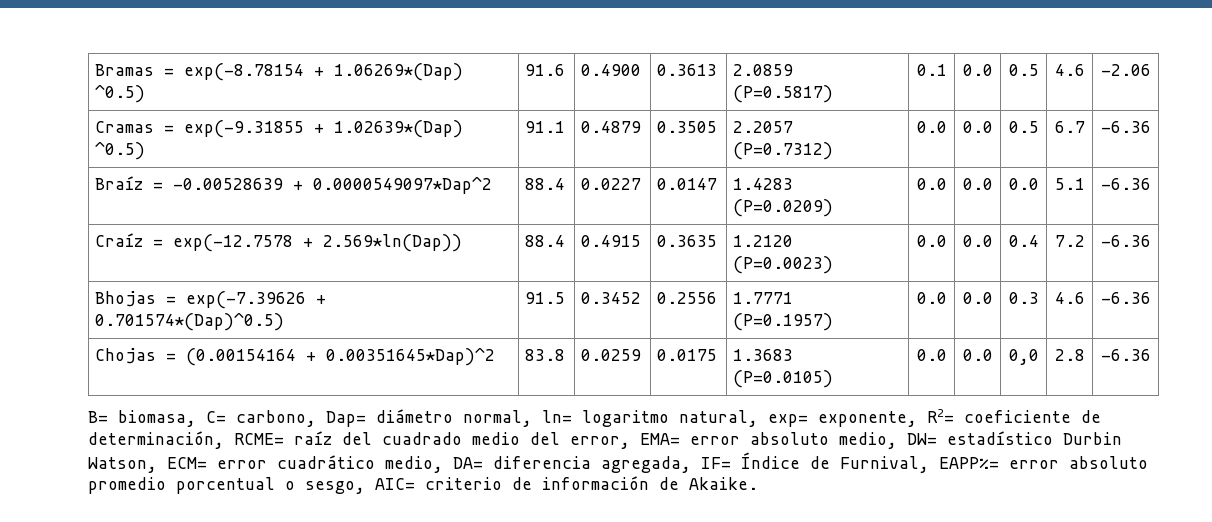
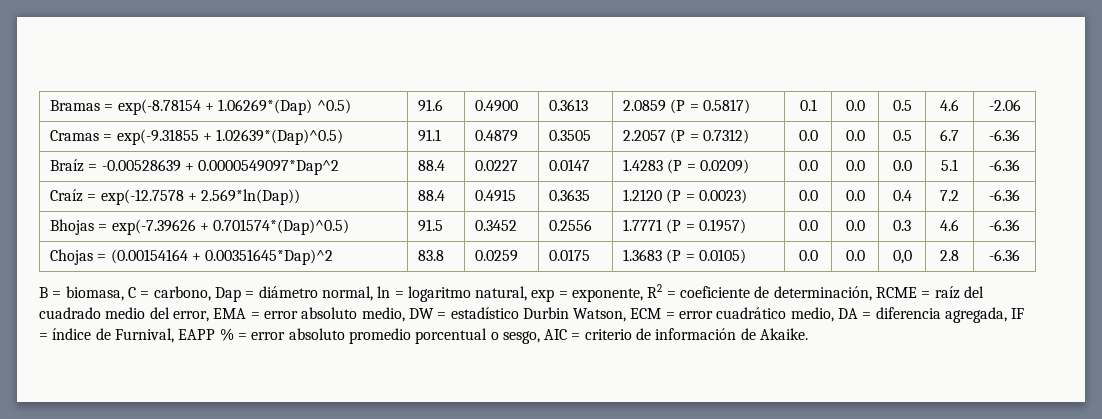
[733,85,834,103] (P=0.5817) -> [670,99,751,114] (P = 0.5817)
[334,120,464,138] [95,141,146,160] 1.02639*(Dap) ^0.5) -> [216,129,344,145] 1.02639*(Dap)^0.5)
[733,142,834,160] (P=0.7312) -> [670,129,750,144] (P = 0.7312)
[733,199,834,217] (P=0.0209) -> [667,159,750,174] (P = 0.0209)
[733,256,834,274] (P=0.0023) -> [666,189,748,204] (P = 0.0023)
[733,313,834,331] (P=0.1957) -> [666,219,747,234] (P = 0.1957)
[733,370,834,388] (P=0.0105) -> [666,249,747,264] (P = 0.0105)
[88,409,954,427] B= biomasa, C= carbono, Dap= diámetro normal, ln= logaritmo natural, exp= exponente, R2= -> [39,284,676,302] B = biomasa, C = carbono, Dap = diámetro normal, ln = logaritmo natural, exp = exponente, R2 =
[234,433,284,445] RCME= -> [876,287,931,298] RCME =
[640,433,680,445] EMA= -> [213,308,260,319] EMA =
[907,433,937,445] DW= -> [408,308,447,319] DW =
[167,457,207,469] ECM= -> [630,308,675,319] ECM =
[453,452,999,473] DA= diferencia agregada, IF= Índice de Furnival, EAPP%= -> [838,307,1025,323] [39,328,247,343] DA = diferencia agregada, IF = índice de Furnival, EAPP % =
[375,478,415,490] AIC= -> [544,329,581,340] AIC =

